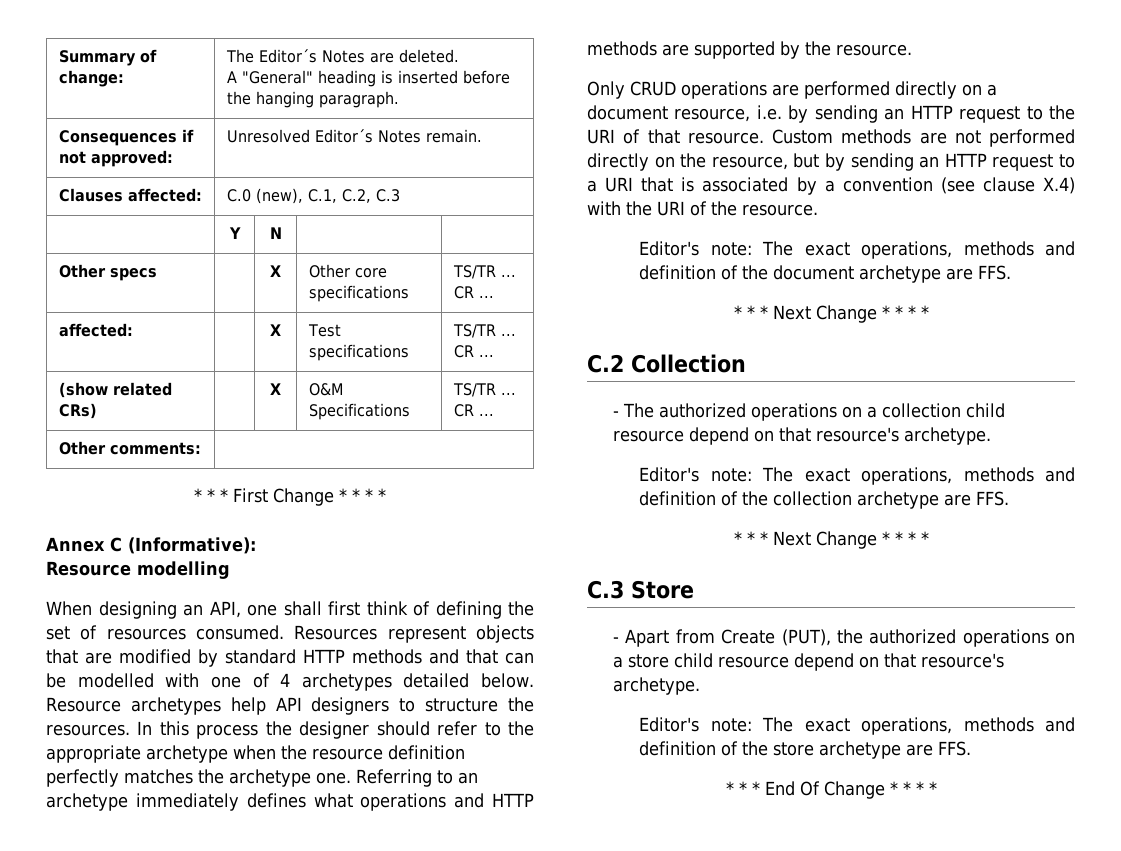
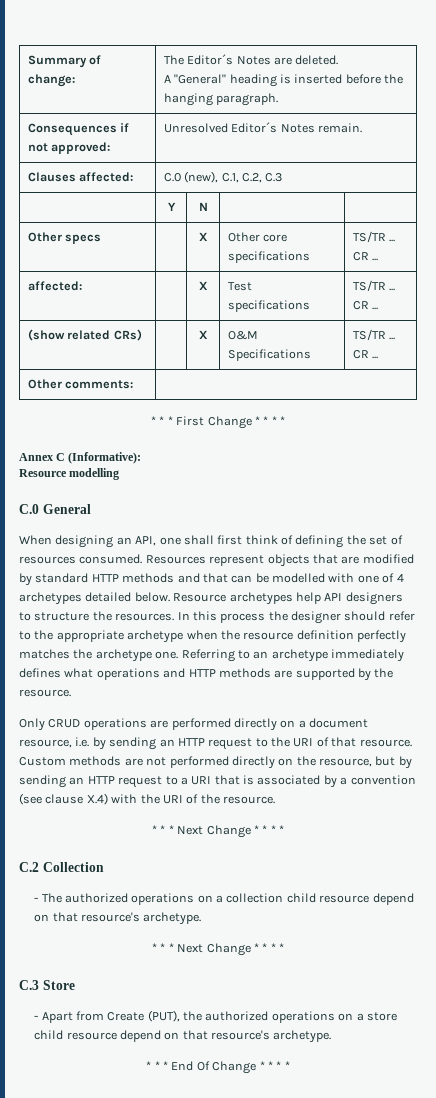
(230, 570) none -> [19,504,91,514] // C.0 General
[639,241,1075,259] [639,265,1012,283] // Editor's note: The exact operations, methods and definition of the document archetype are FFS. -> (275, 800) none
[639,467,1075,485] [639,491,1010,509] // Editor's note: The exact operations, methods and definition of the collection archetype are FFS. -> (202, 918) none
[639,717,1075,735] [639,741,972,759] // Editor's note: The exact operations, methods and definition of the store archetype are FFS. -> (332, 1036) none

